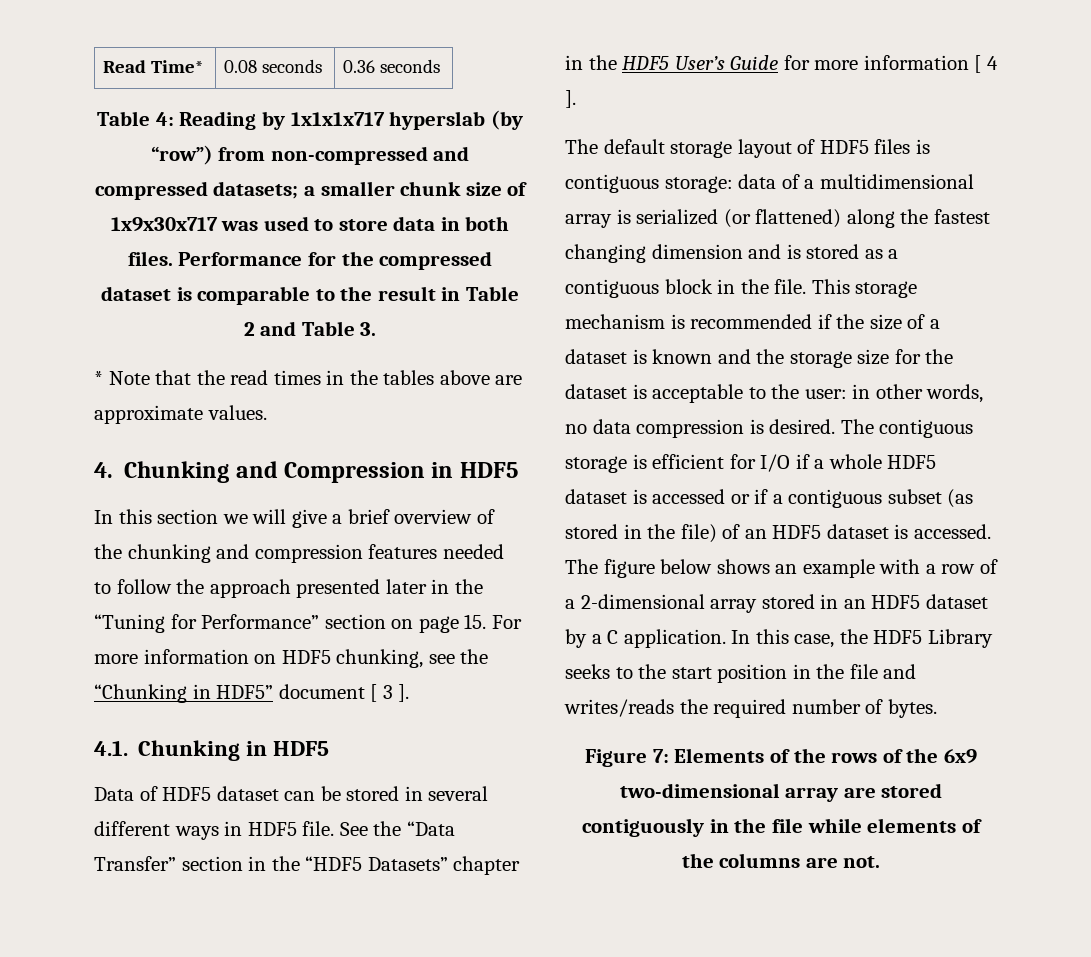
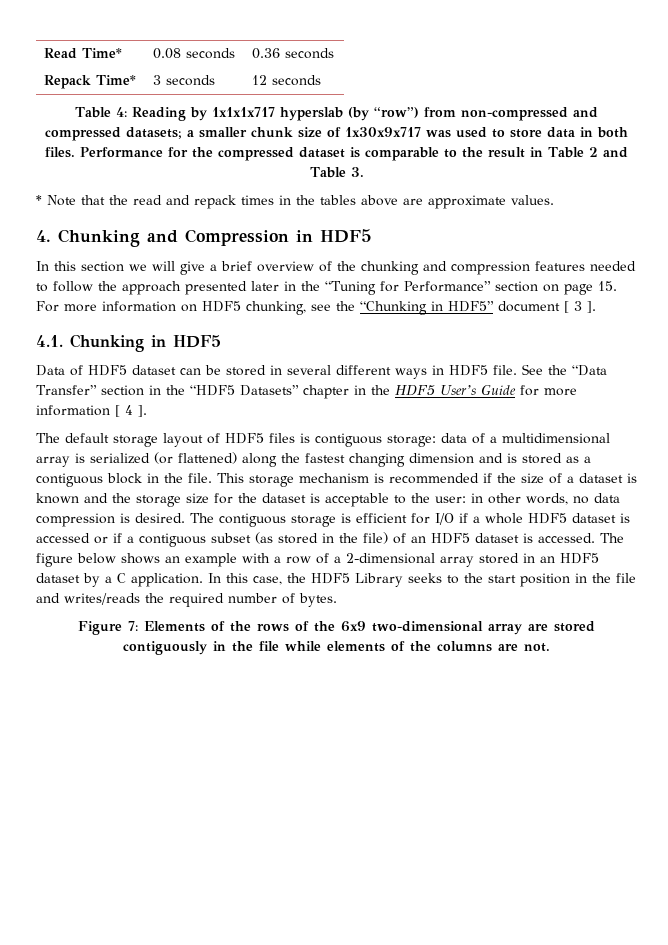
(441, 66) none -> [44,75,137,89] [153,75,216,86] [252,75,322,86] // Repack Time* | 3 seconds | 12 seconds
[110,217,218,232] 1x9x30x717 -> [345,127,421,137] 1x30x9x717
(269, 377) none -> [166,195,236,209] and repack

